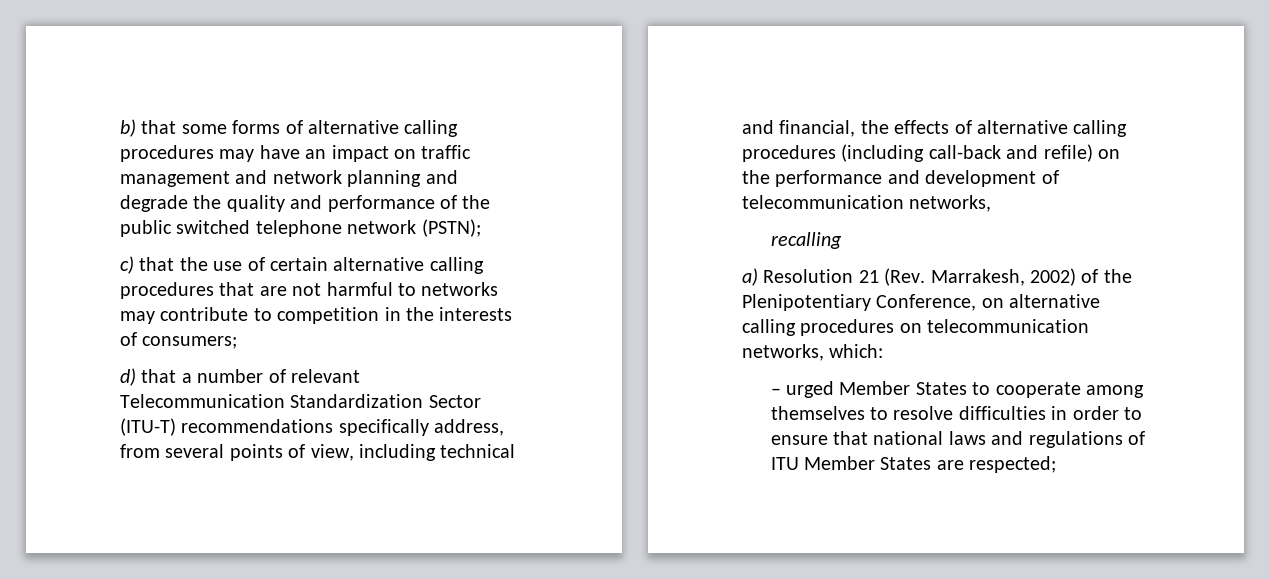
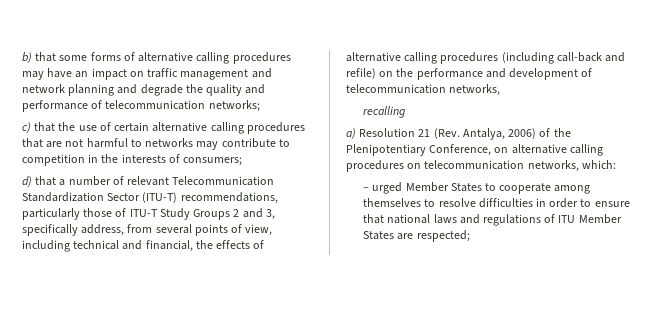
[462,195,491,209] [120,219,481,237] the public switched telephone network (PSTN); -> [105,100,260,112] telecommunication networks;
[181,419,334,433] recommendations -> [180,192,278,204] [22,208,275,220] recommendations, particularly those of ITU-T Study Groups 2 and 3,
[930,268,1076,286] Marrakesh, 2002) -> [462,128,537,140] Antalya, 2006)

